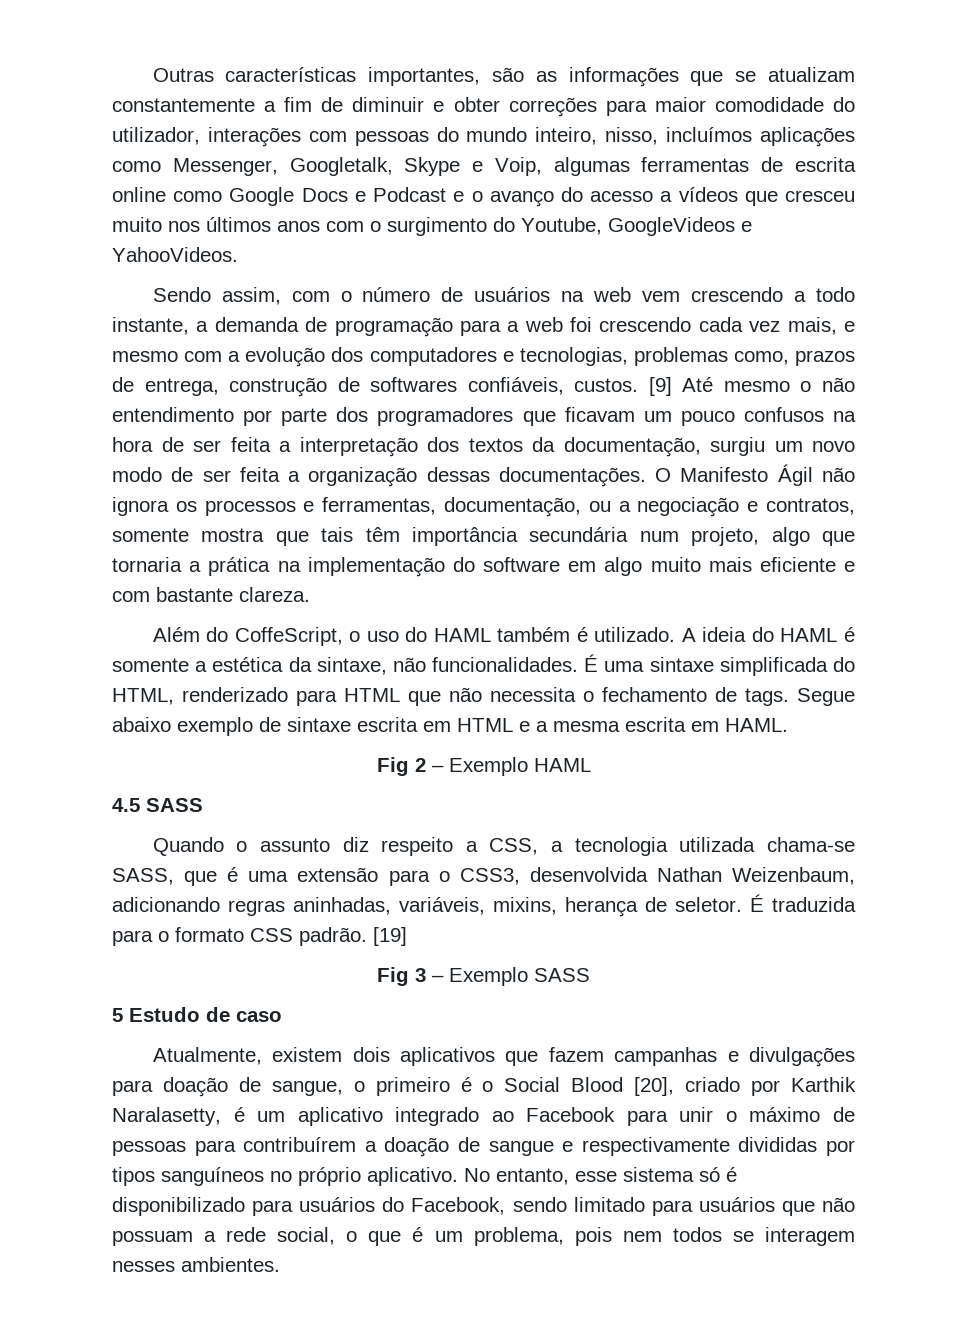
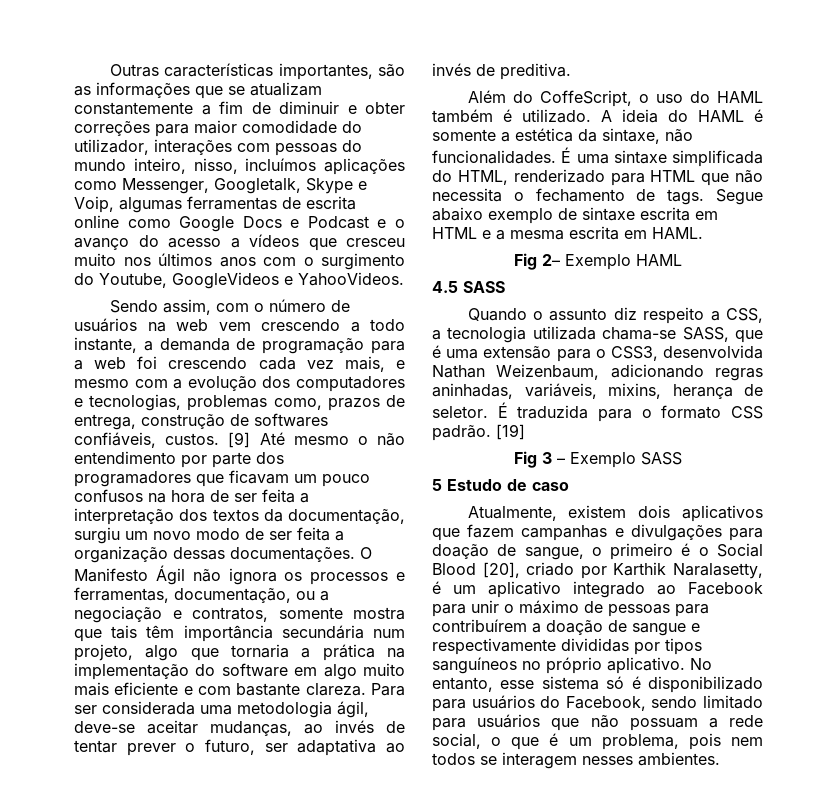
(310, 594) none -> [371,683,405,696] [74,701,369,718] [74,720,405,736] [74,739,405,756] [432,63,571,80] Para ser considerada uma metodologia ágil, deve-se aceitar mudanças, ao invés de tentar prever o futuro, ser adaptativa ao invés de preditiva.
[414,758,444,772] 2 – -> [541,254,560,266] 2–

